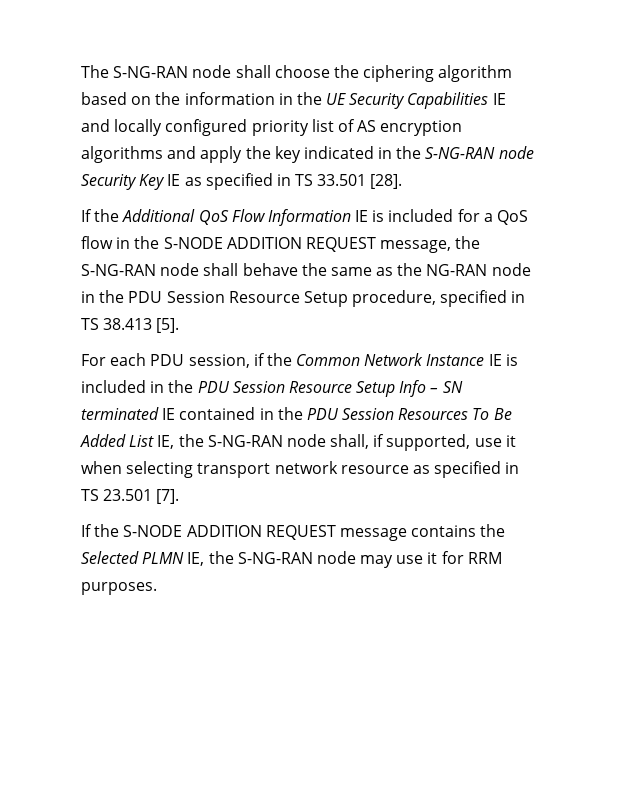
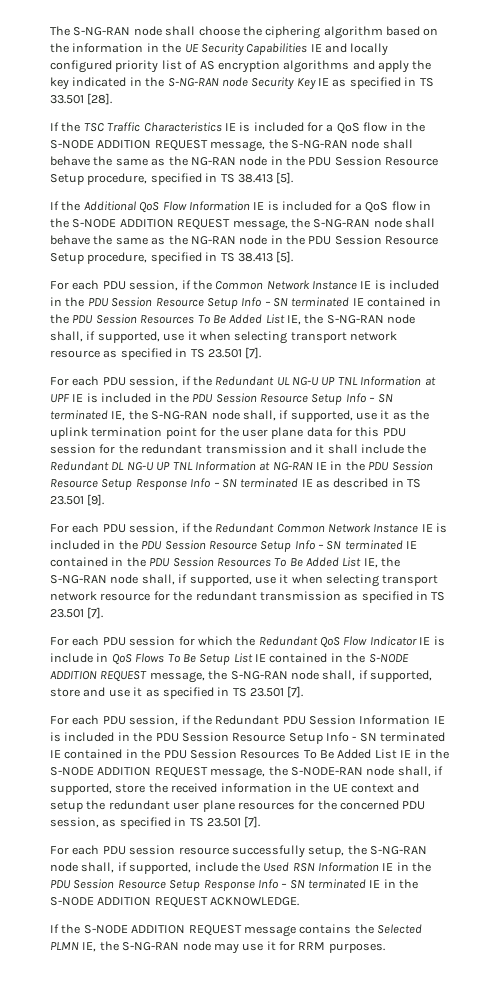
(403, 181) none -> [50,122,425,134] [50,139,413,152] [50,156,439,166] [50,172,294,185] // If the TSC Traffic Characteristics IE is included for a QoS flow in the S-NODE ADDITION REQUEST message, the S-NG-RAN node shall behave the same as the NG-RAN node in the PDU Session Resource Setup procedure, specified in TS 38.413 [5].
(180, 496) none -> [50,376,436,387] [50,393,393,405] [50,410,430,422] [50,427,406,439] [50,444,427,454] [50,461,433,471] [50,478,422,490] [50,494,105,506] [50,523,448,534] [50,540,418,552] [50,557,401,568] [50,574,439,587] [50,591,446,603] [50,607,104,619] [50,636,445,648] [50,653,409,665] [50,670,432,683] [50,686,304,699] [50,715,445,726] [50,732,446,744] [50,749,449,759] [50,766,443,779] [50,783,420,795] [50,800,426,812] [50,816,261,829] [50,845,427,858] [50,862,432,874] [50,879,419,891] [50,897,300,908] // For each PDU session, if the Redundant UL NG-U UP TNL Information at UPF IE is included in the PDU Session Resource Setup Info – SN terminated IE, the S-NG-RAN node shall, if supported, use it as the uplink termination point for the user plane data for this PDU session for the redundant transmission and it shall include the Redundant DL NG-U UP TNL Information at NG-RAN IE in the PDU Session Resource Setup Response Info – SN terminated IE as described in TS 23.501 [9]. // For each PDU session, if the Redundant Common Network Instance IE is included in the PDU Session Resource Setup Info – SN terminated IE contained in the PDU Session Resources To Be Added List IE, the S-NG-RAN node shall, if supported, use it when selecting transport network resource for the redundant transmission as specified in TS 23.501 [7]. // For each PDU session for which the Redundant QoS Flow Indicator IE is include in QoS Flows To Be Setup List IE contained in the S-NODE ADDITION REQUEST message, the S-NG-RAN node shall, if supported, store and use it as specified in TS 23.501 [7]. // For each PDU session, if the Redundant PDU Session Information IE is included in the PDU Session Resource Setup Info - SN terminated IE contained in the PDU Session Resources To Be Added List IE in the S-NODE ADDITION REQUEST message, the S-NODE-RAN node shall, if supported, store the received information in the UE context and setup the redundant user plane resources for the concerned PDU session, as specified in TS 23.501 [7]. // For each PDU session resource successfully setup, the S-NG-RAN node shall, if supported, include the Used RSN Information IE in the PDU Session Resource Setup Response Info – SN terminated IE in the S-NODE ADDITION REQUEST ACKNOWLEDGE.

